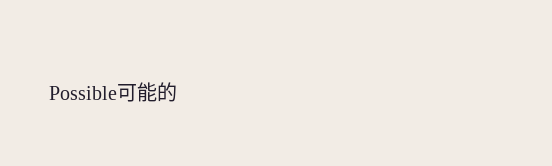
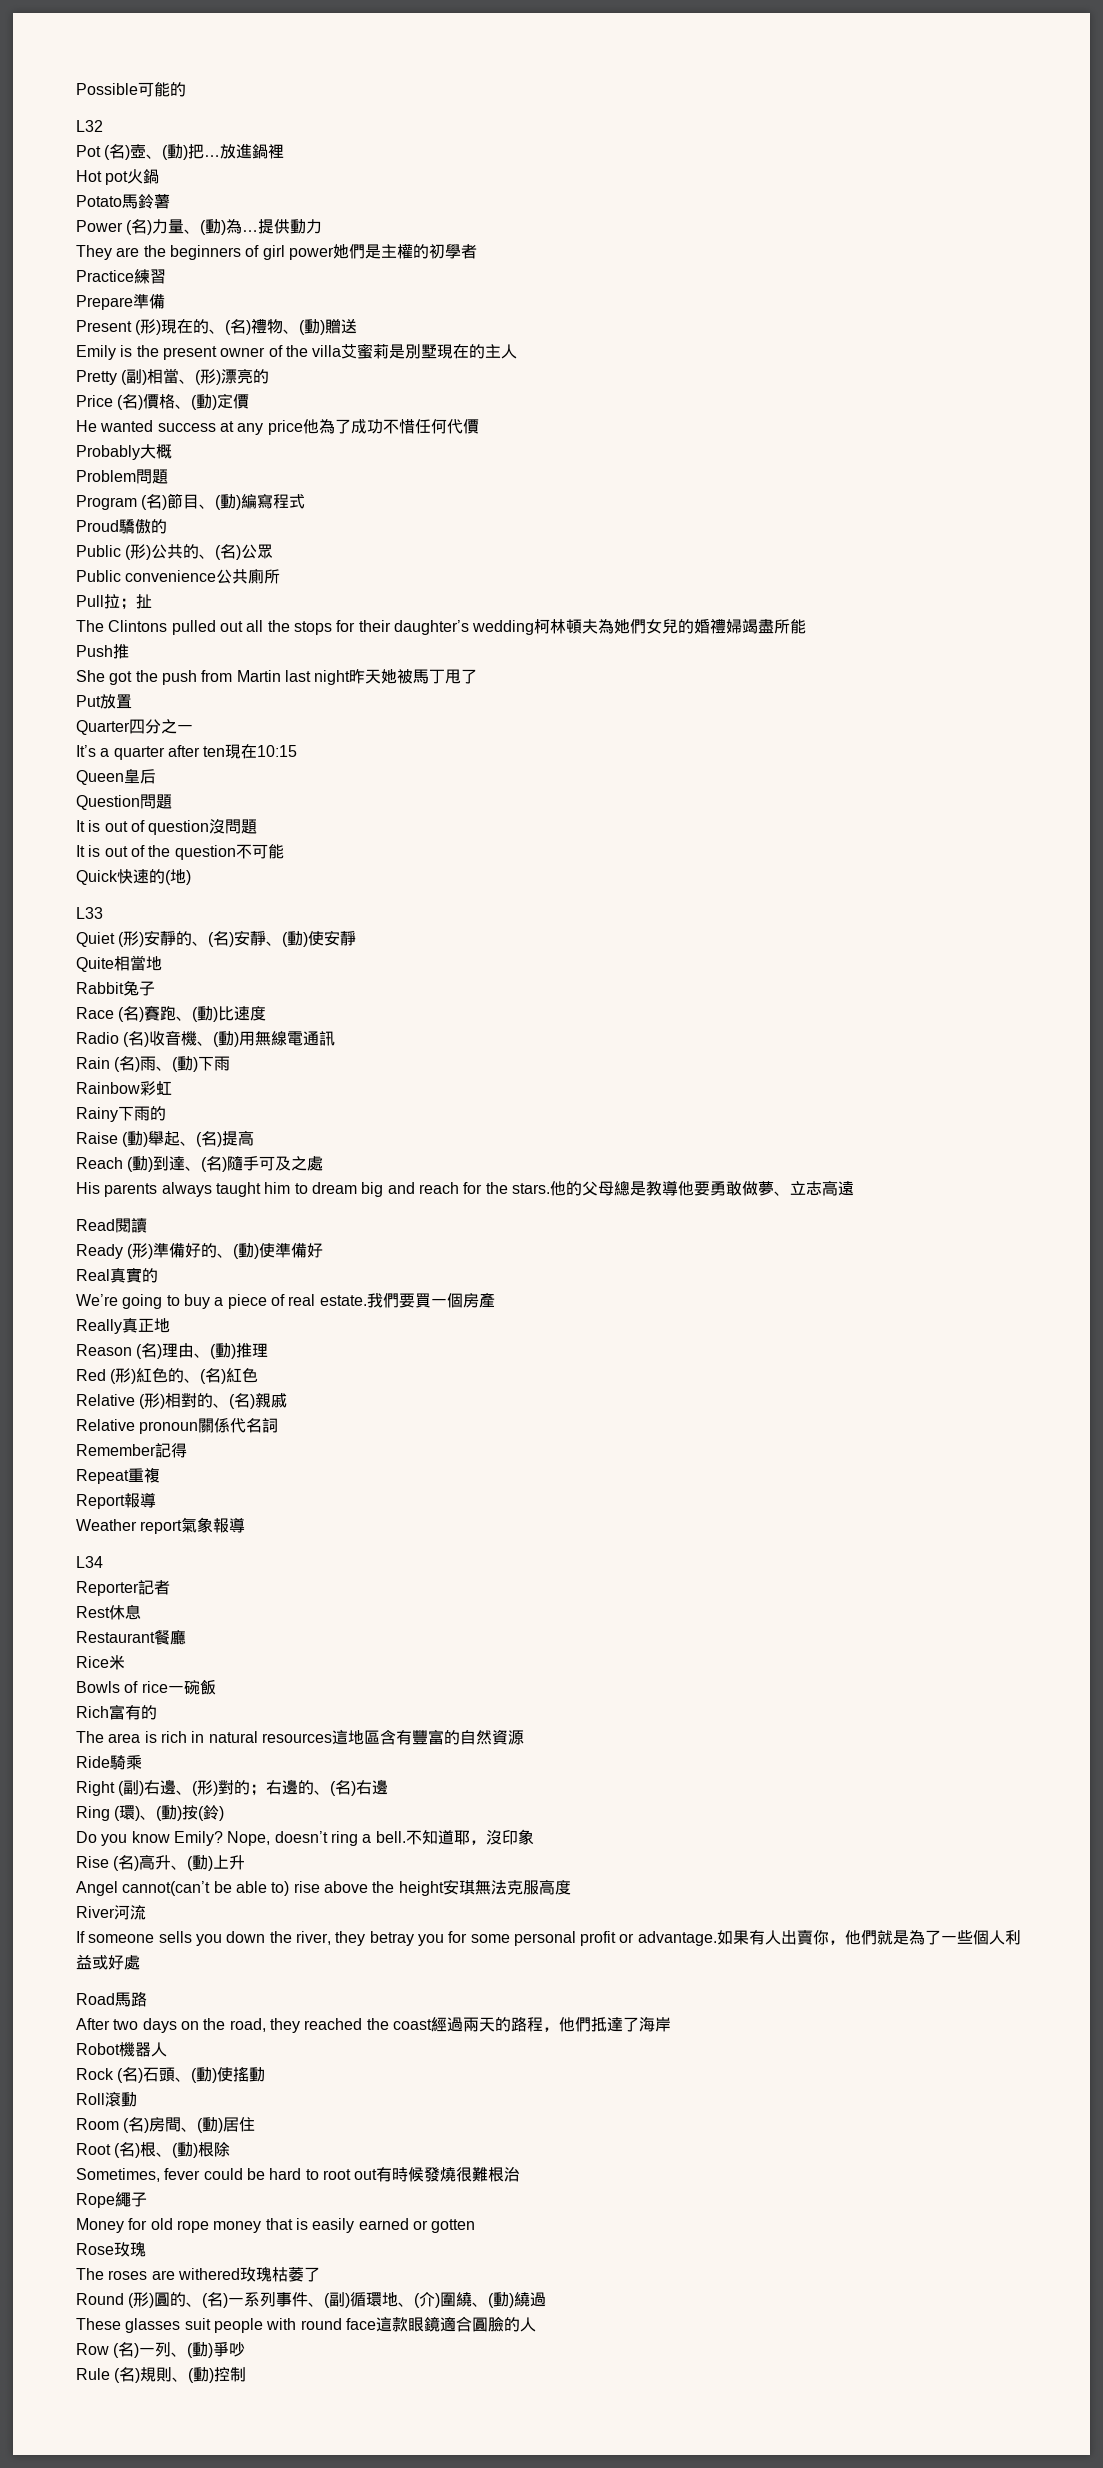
(177, 92) none -> [76,120,103,132] [76,143,285,160] [76,169,160,185] [76,194,170,209] [76,219,323,235] [76,243,477,260] [76,269,166,284] [76,293,165,310] [76,318,358,335] [76,343,518,360] [76,368,270,385] [76,393,250,410] [76,419,479,435] [76,444,172,460] [76,469,168,484] [76,493,306,510] [76,519,167,534] [76,544,274,560] [76,569,281,584] [76,594,152,610] [76,618,807,635] [76,644,129,659] [76,669,478,685] [76,694,132,709] [76,719,193,735] [76,744,298,760] [76,769,156,785] [76,794,172,810] [76,819,258,835] [76,844,284,860] [76,869,191,885] [76,907,103,919] [76,930,357,947] [76,955,162,972] [76,980,155,996] [76,1005,267,1022] [76,1030,336,1047] [76,1056,231,1072] [76,1081,172,1096] [76,1106,166,1122] [76,1130,255,1147] [76,1156,324,1172] [76,1180,854,1197] [76,1218,147,1233] [76,1242,324,1259] [76,1267,158,1283] [76,1293,495,1309] [76,1318,170,1334] [76,1343,269,1359] [76,1368,259,1384] [76,1392,288,1409] [76,1418,279,1434] [76,1443,187,1458] [76,1468,160,1484] [76,1492,156,1509] [76,1517,246,1534] [76,1556,103,1568] [76,1580,170,1596] [76,1604,141,1620] [76,1630,186,1645] [76,1655,125,1670] [76,1679,216,1695] [76,1704,157,1720] [76,1729,524,1745] [76,1755,142,1770] [76,1779,389,1796] [76,1805,225,1821] [76,1829,534,1846] [76,1854,246,1871] [76,1879,571,1896] [76,1905,146,1920] [76,1930,1021,1946] [76,1954,140,1970] [76,1992,147,2007] [76,2017,671,2033] [76,2041,167,2057] [76,2067,266,2083] [76,2091,137,2107] [76,2117,256,2133] [76,2142,231,2158] [76,2166,521,2182] [76,2192,147,2208] [76,2218,476,2233] [76,2241,146,2257] [76,2266,320,2282] [76,2292,547,2308] [76,2316,536,2333] [76,2341,246,2358] [76,2367,247,2383] // L32 // Pot (名)壺、(動)把…放進鍋裡 // Hot pot火鍋 // Potato馬鈴薯 // Power (名)力量、(動)為…提供動力 // They are the beginners of girl power她們是主權的初學者 // Practice練習 // Prepare準備 // Present (形)現在的、(名)禮物、(動)贈送 // Emily is the present owner of the villa艾蜜莉是別墅現在的主人 // Pretty (副)相當、(形)漂亮的 // Price (名)價格、(動)定價 // He wanted success at any price他為了成功不惜任何代價 // Probably大概 // Problem問題 // Program (名)節目、(動)編寫程式 // Proud驕傲的 // Public (形)公共的、(名)公眾 // Public convenience公共廁所 // Pull拉；扯 // The Clintons pulled out all the stops for their daughter’s wedding柯林頓夫為她們女兒的婚禮婦竭盡所能 // Push推 // She got the push from Martin last night昨天她被馬丁甩了 // Put放置 // Quarter四分之一 // It’s a quarter after ten現在10:15 // Queen皇后 // Question問題 // It is out of question沒問題 // It is out of the question不可能 // Quick快速的(地) // L33 // Quiet (形)安靜的、(名)安靜、(動)使安靜 // Quite相當地 // Rabbit兔子 // Race (名)賽跑、(動)比速度 // Radio (名)收音機、(動)用無線電通訊 // Rain (名)雨、(動)下雨 // Rainbow彩虹 // Rainy下雨的 // Raise (動)舉起、(名)提高 // Reach (動)到達、(名)隨手可及之處 // His parents always taught him to dream big and reach for the stars.他的父母總是教導他要勇敢做夢、立志高遠 // Read閱讀 // Ready (形)準備好的、(動)使準備好 // Real真實的 // We’re going to buy a piece of real estate.我們要買一個房產 // Really真正地 // Reason (名)理由、(動)推理 // Red (形)紅色的、(名)紅色 // Relative (形)相對的、(名)親戚 // Relative pronoun關係代名詞 // Remember記得 // Repeat重複 // Report報導 // Weather report氣象報導 // L34 // Reporter記者 // Rest休息 // Restaurant餐廳 // Rice米 // Bowls of rice一碗飯 // Rich富有的 // The area is rich in natural resources這地區含有豐富的自然資源 // Ride騎乘 // Right (副)右邊、(形)對的；右邊的、(名)右邊 // Ring (環)、(動)按(鈴) // Do you know Emily? Nope, doesn’t ring a bell.不知道耶，沒印象 // Rise (名)高升、(動)上升 // Angel cannot(can’t be able to) rise above the height安琪無法克服高度 // River河流 // If someone sells you down the river, they betray you for some personal profit or advantage.如果有人出賣你，他們就是為了一些個人利益或好處 // Road馬路 // After two days on the road, they reached the coast經過兩天的路程，他們抵達了海岸 // Robot機器人 // Rock (名)石頭、(動)使搖動 // Roll滾動 // Room (名)房間、(動)居住 // Root (名)根、(動)根除 // Sometimes, fever could be hard to root out有時候發燒很難根治 // Rope繩子 // Money for old rope money that is easily earned or gotten // Rose玫瑰 // The roses are withered玫瑰枯萎了 // Round (形)圓的、(名)一系列事件、(副)循環地、(介)圍繞、(動)繞過 // These glasses suit people with round face這款眼鏡適合圓臉的人 // Row (名)一列、(動)爭吵 // Rule (名)規則、(動)控制

